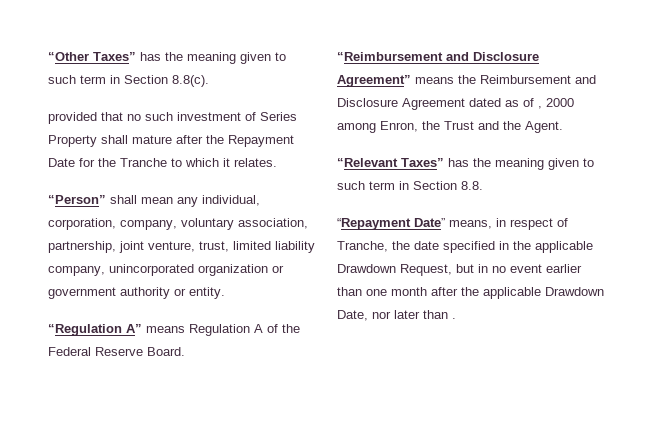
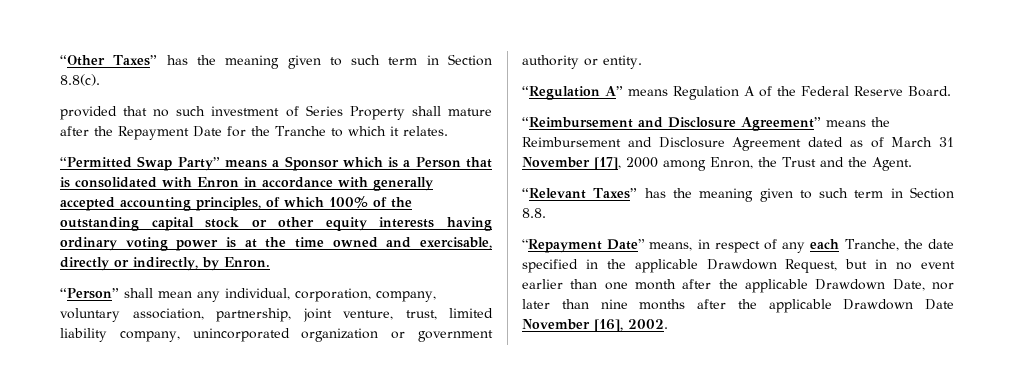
(277, 162) none -> [60,156,493,171] [60,177,433,191] [60,196,412,211] [60,217,492,231] [60,237,493,251] [60,257,270,271] // “Permitted Swap Party” means a Sponsor which is a Person that is consolidated with Enron in accordance with generally accepted accounting principles, of which 100% of the outstanding capital stock or other equity interests having ordinary voting power is at the time owned and exercisable, directly or indirectly, by Enron.
[538,106,542,109] , -> [891,137,954,147] [522,157,621,170] March 31 November [17],
(568, 222) none -> [782,239,840,253] any each
[452,318,456,319] . -> [600,299,954,313] [522,319,668,332] nine months after the applicable Drawdown Date November [16], 2002.

